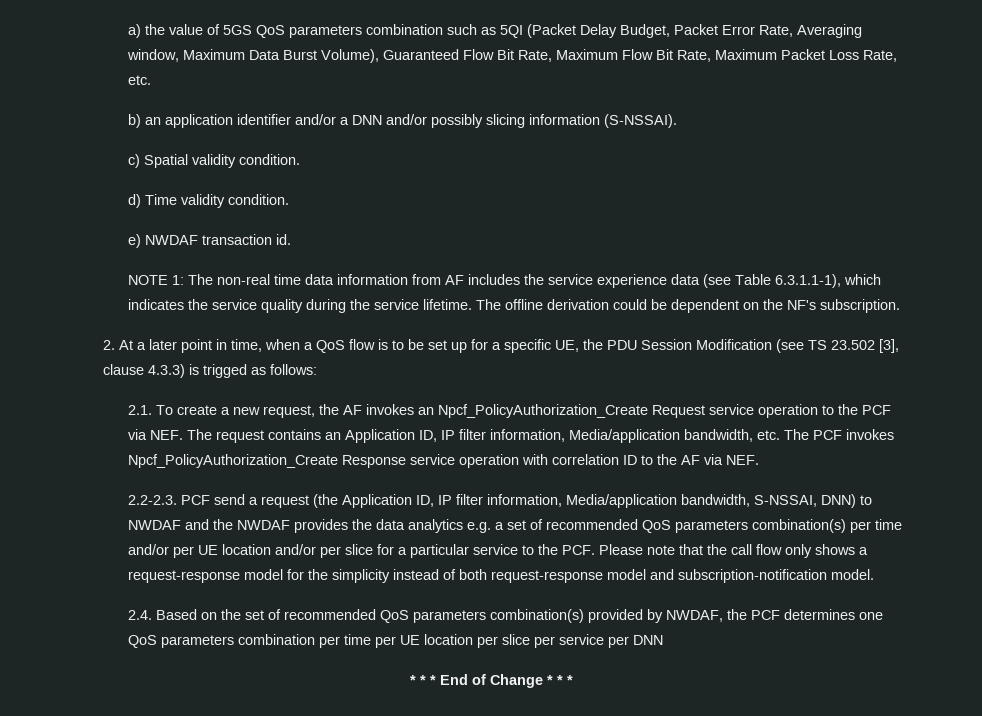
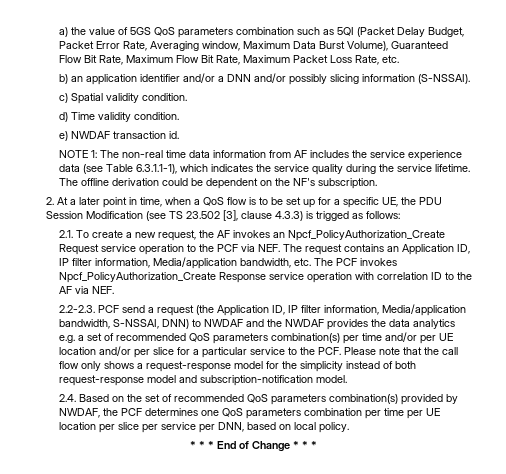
[633,635,664,645] DNN -> [218,422,350,433] DNN, based on local policy.

